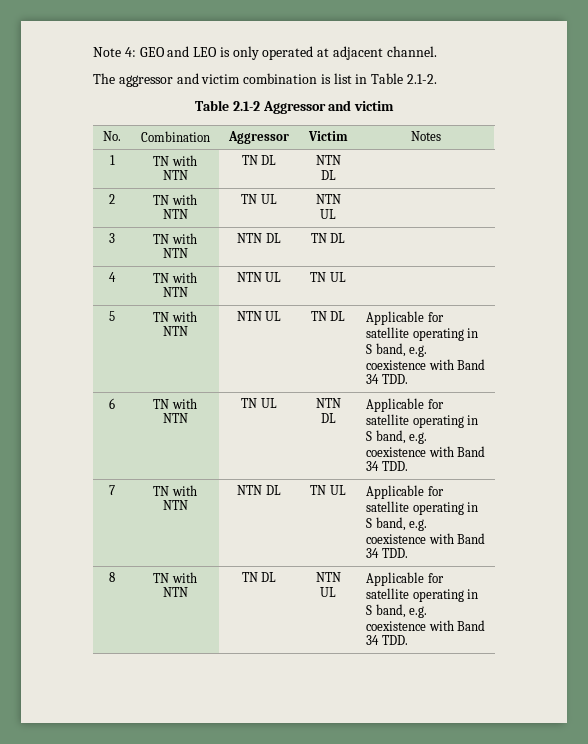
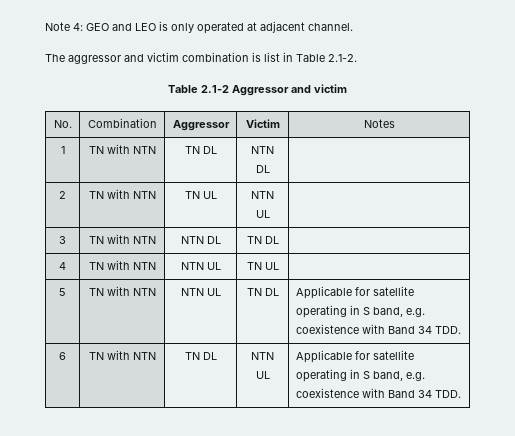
[241,398,277,408] [315,398,341,408] [320,413,336,423] [366,398,444,412] [366,414,479,428] [366,430,428,444] [366,446,486,457] [366,461,408,471] [109,485,115,495] [153,485,197,496] [162,500,188,510] [237,485,281,495] [310,485,346,495] [366,485,444,499] [366,501,479,515] [366,517,428,531] [366,533,486,544] [366,548,408,558] [109,572,115,582] [153,572,197,583] [162,587,188,597] | TN UL | NTN DL | Applicable for satellite operating in S band, e.g. coexistence with Band 34 TDD. // 7 | TN with NTN | NTN DL | TN UL | Applicable for satellite operating in S band, e.g. coexistence with Band 34 TDD. // 8 | TN with NTN -> (156, 356) none

